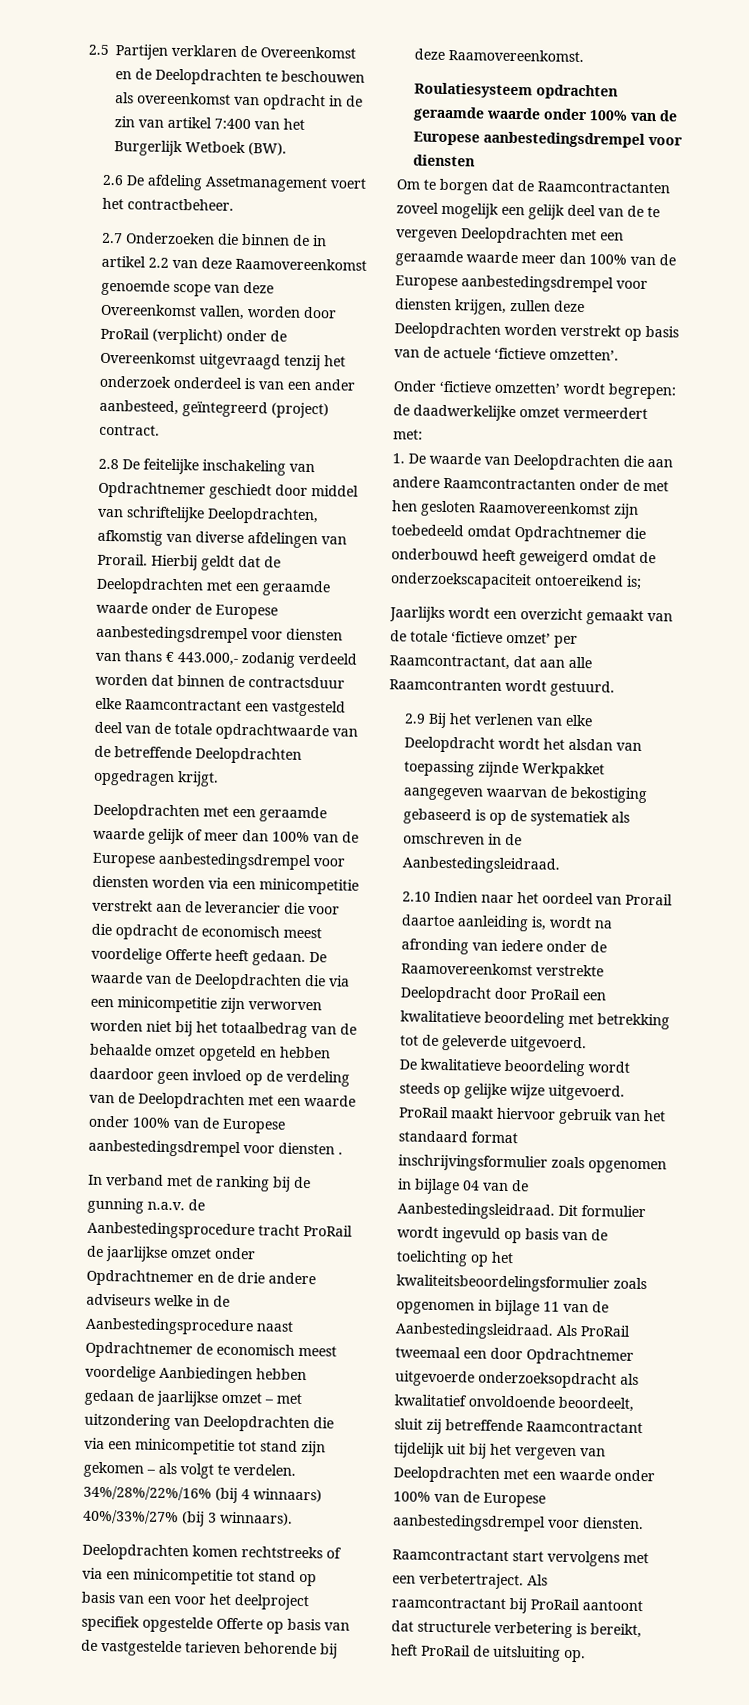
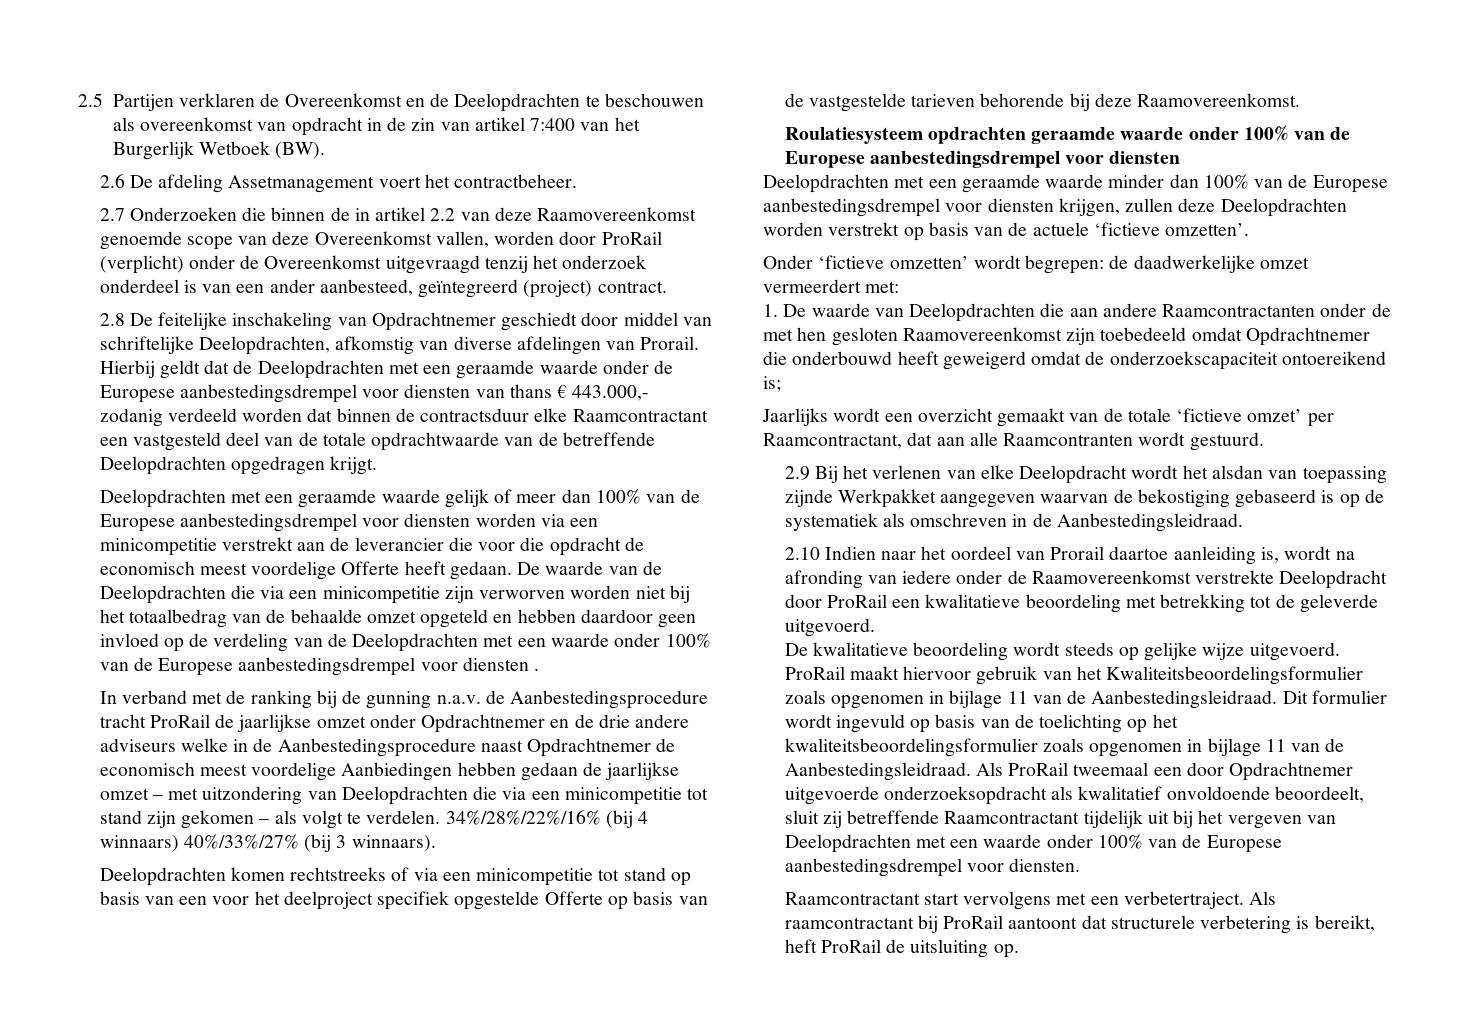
[396,178,670,195] [396,202,660,220] [396,227,624,244] [395,250,556,267] Om te borgen dat de Raamcontractanten zoveel mogelijk een gelijk deel van de te vergeven Deelopdrachten met een geraamde waarde meer -> [763,174,1165,193] Deelopdrachten met een geraamde waarde minder
[397,1130,518,1144] [397,1154,667,1174] [397,1178,480,1195] standaard format inschrijvingsformulier zoals opgenomen in bijlage 04 -> [1106,666,1364,685] [784,690,1028,709] Kwaliteitsbeoordelingsformulier zoals opgenomen in bijlage 11

